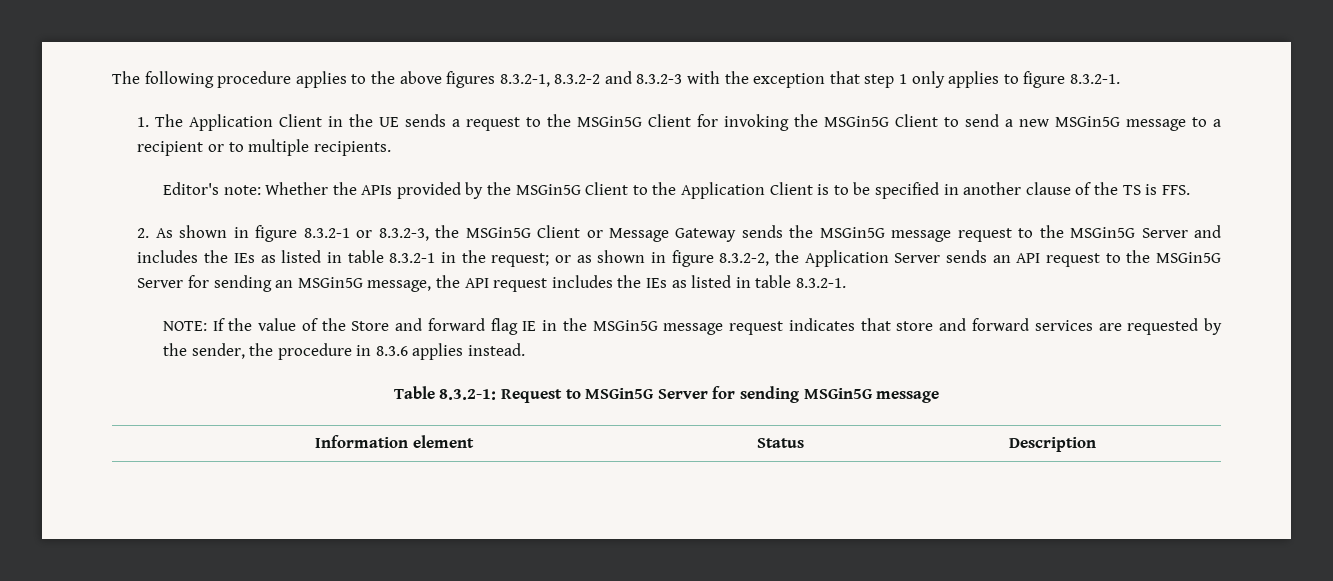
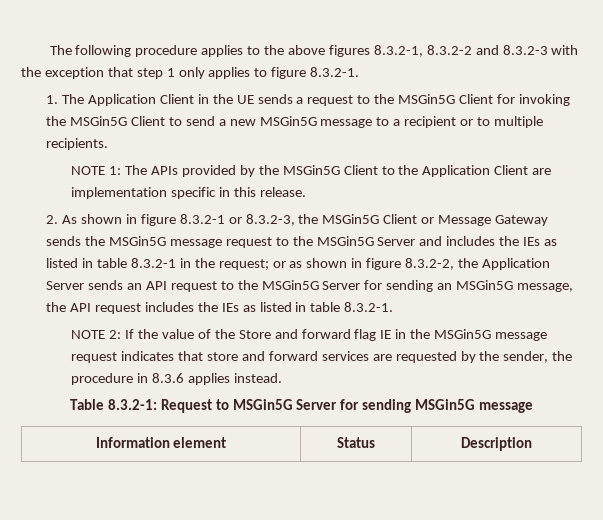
[162,182,357,195] Editor's note: Whether the -> [71,165,148,175] NOTE 1: The
[817,182,1190,199] is to be specified in another clause of the TS is FFS. -> [532,168,552,175] [71,187,306,199] are implementation specific in this release.
[162,321,207,331] NOTE: -> [71,330,122,339] NOTE 2:

